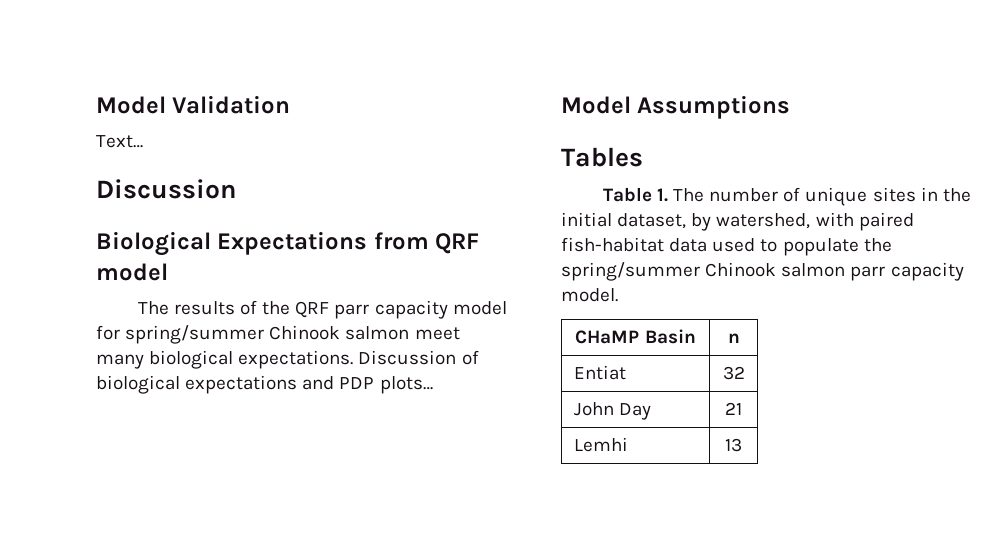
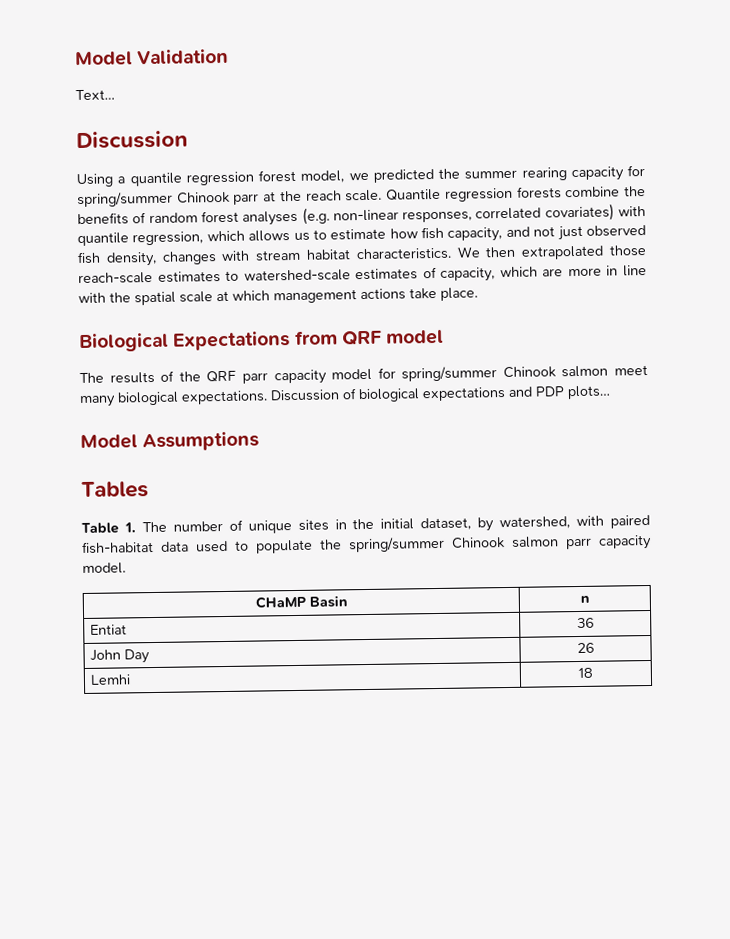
(237, 189) none -> [76,165,645,188] [77,185,647,208] [77,203,646,226] [77,225,646,247] [77,245,647,267] [78,265,647,285] [78,287,478,306] // Using a quantile regression forest model, we predicted the summer rearing capacity for spring/summer Chinook parr at the reach scale. Quantile regression forests combine the benefits of random forest analyses (e.g. non-linear responses, correlated covariates) with quantile regression, which allows us to estimate how fish capacity, and not just observed fish density, changes with stream habitat characteristics. We then extrapolated those reach-scale estimates to watershed-scale estimates of capacity, which are more in line with the spatial scale at which management actions take place.
[722,366,745,380] 32 -> [576,617,595,629] 36
[725,402,742,415] 21 -> [576,642,595,654] 26
[725,438,742,452] 13 -> [578,667,593,678] 18

